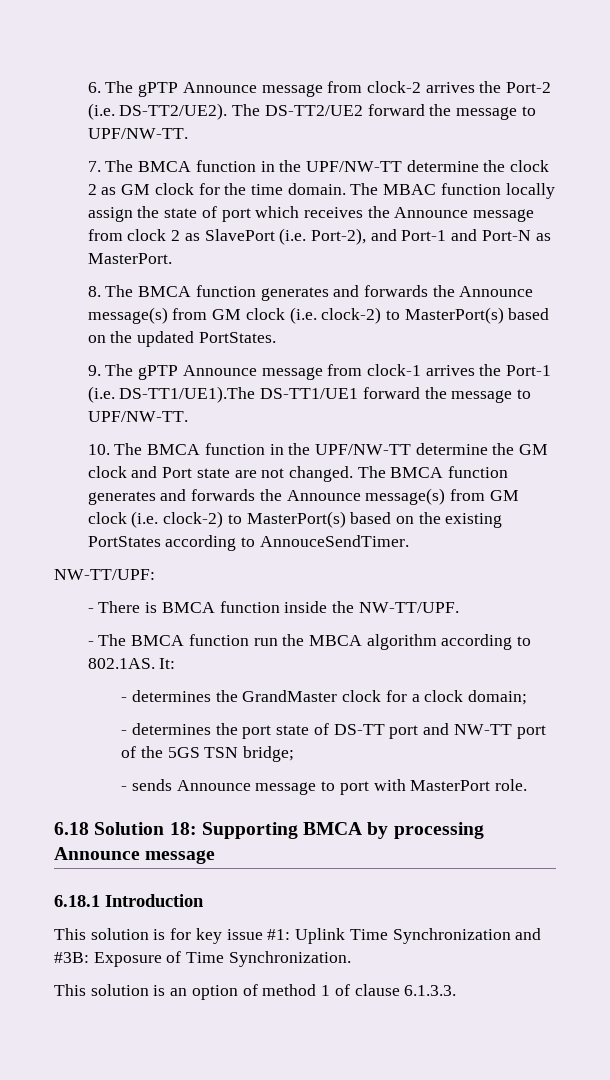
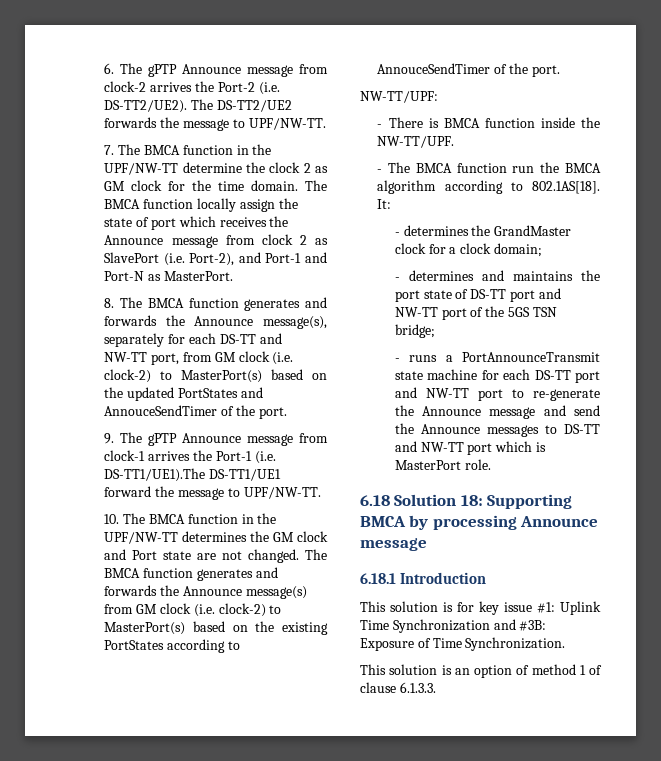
[367,104,425,116] forward -> [104,117,158,128] forwards
[383,184,437,195] MBAC -> [104,199,141,209] BMCA
[87,307,168,324] message(s) -> [263,316,327,329] [104,333,282,347] [104,352,180,365] message(s), separately for each DS-TT and NW-TT port,
[198,332,276,343] PortStates. -> [177,387,263,398] [104,405,287,419] PortStates and AnnouceSendTimer of the port.
[415,443,488,455] determine -> [182,531,248,542] determines
[259,535,409,547] AnnouceSendTimer. -> [377,63,560,77] AnnouceSendTimer of the port.
[309,635,363,646] MBCA -> [565,163,601,173] BMCA
[87,658,155,669] 802.1AS. -> [532,181,600,194] 802.1AS[18].
(212, 729) none -> [481,270,573,281] and maintains
[132,779,406,795] sends Announce message to port with -> [409,352,600,362] [394,369,600,383] [394,387,600,401] [394,405,600,419] [394,423,600,437] [394,441,546,455] runs a PortAnnounceTransmit state machine for each DS-TT port and NW-TT port to re-generate the Announce message and send the Announce messages to DS-TT and NW-TT port which is

